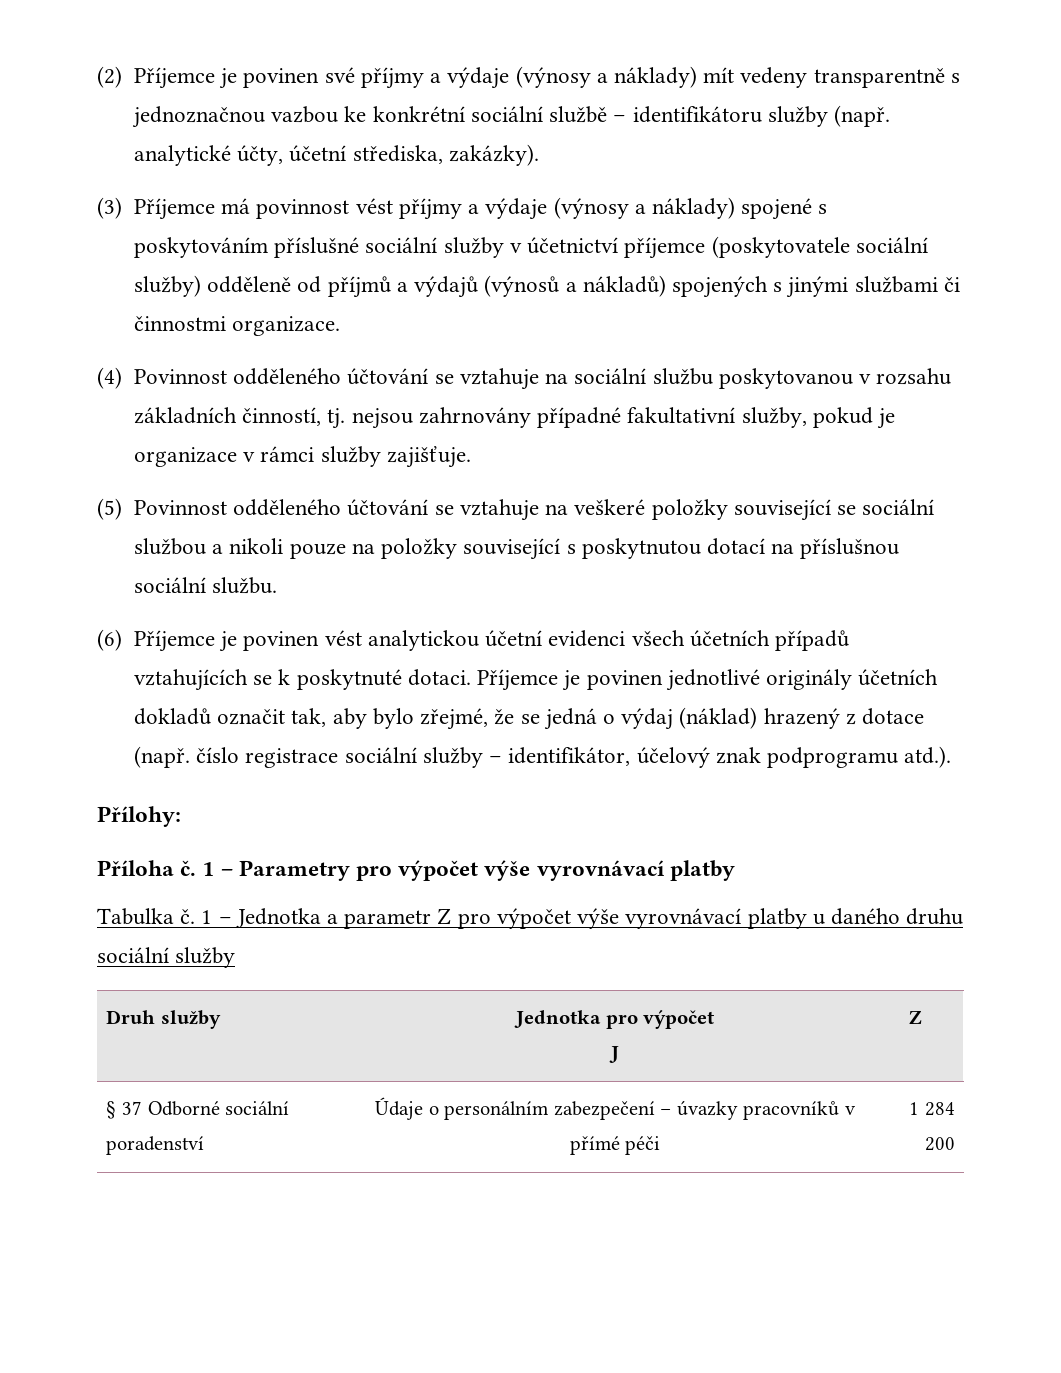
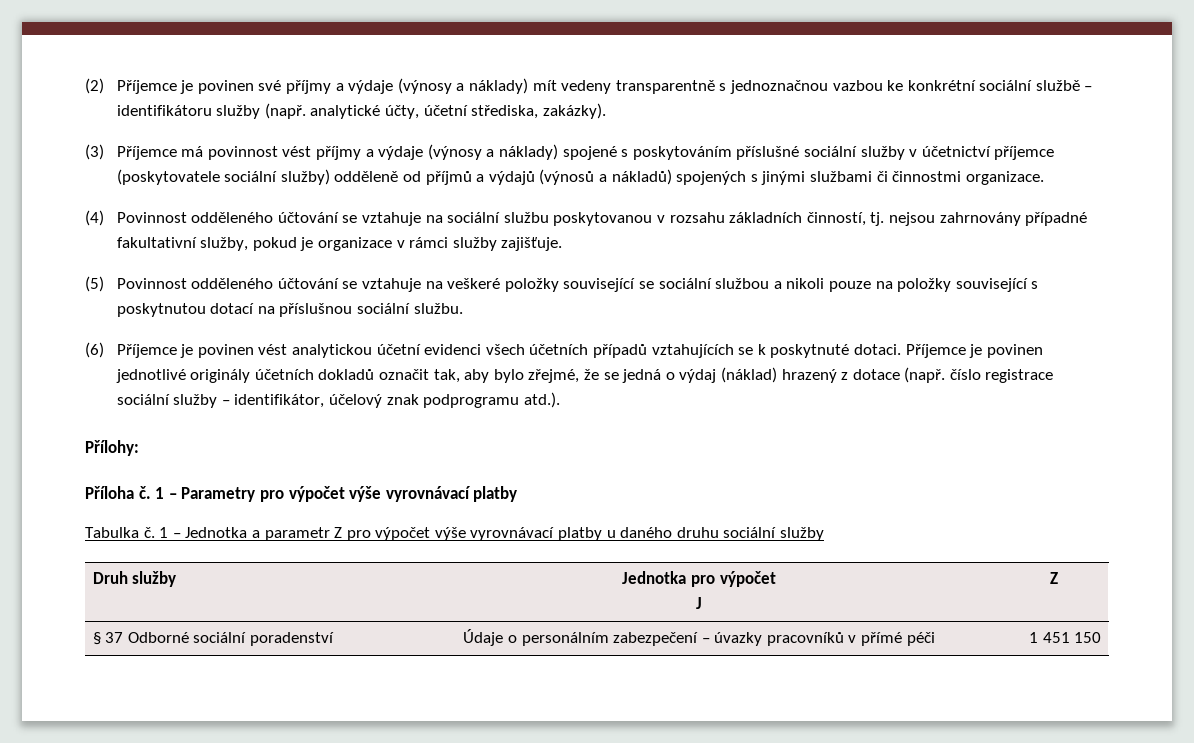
[924,1102,955,1116] [924,1137,955,1151] 284 200 -> [1042,632,1102,643] 451 150

